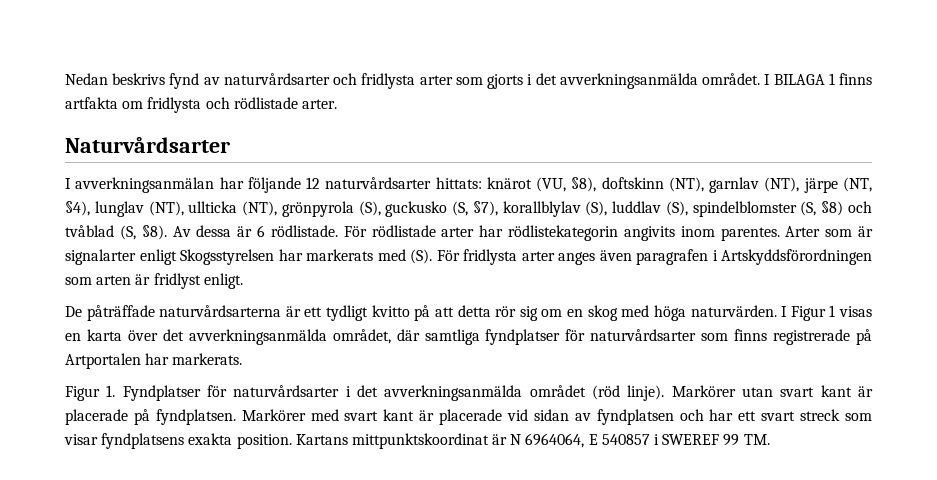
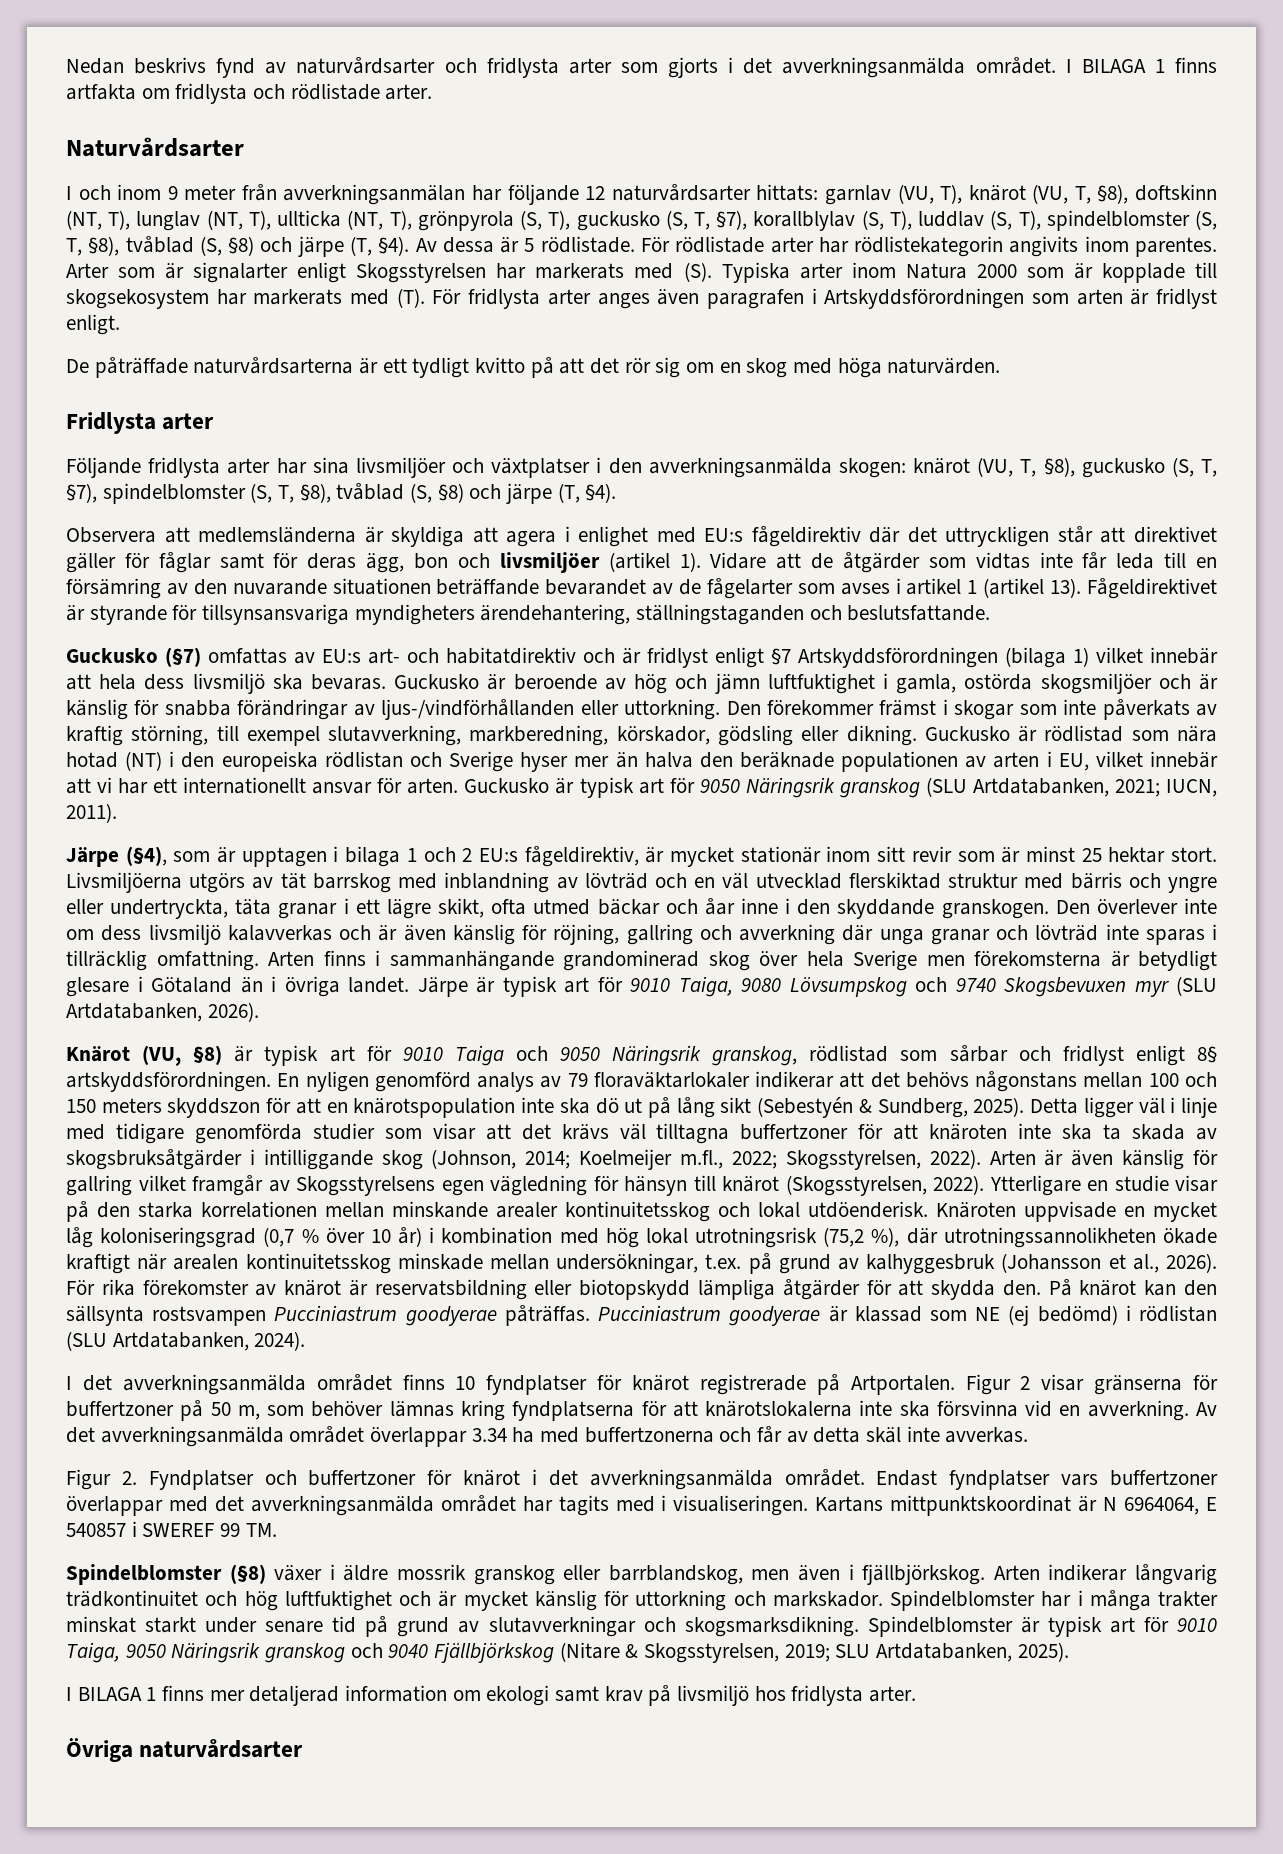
(71, 183) none -> [78,184,277,201] och inom 9 meter från
[486,177,567,192] knärot (VU, -> [824,184,1091,205] garnlav (VU, T), knärot (VU, T,
[668,177,872,193] [65,201,469,217] (NT), garnlav (NT), järpe (NT, §4), lunglav (NT), ullticka (NT), grönpyrola (S), guckusko (S, -> [66,210,710,231] (NT, T), lunglav (NT, T), ullticka (NT, T), grönpyrola (S, T), guckusko (S, T,
[585,201,872,217] [65,225,167,240] (S), luddlav (S), spindelblomster (S, §8) och tvåblad (S, §8). -> [861,210,1218,231] [66,236,410,257] (S, T), luddlav (S, T), spindelblomster (S, T, §8), tvåblad (S, §8) och järpe (T, §4).
[257,225,265,237] 6 -> [524,238,535,252] 5
(432, 256) none -> [721,262,1217,283] [66,288,425,309] Typiska arter inom Natura 2000 som är kopplade till skogsekosystem har markerats med (T).
[457,305,491,317] detta -> [590,358,620,374] det
[781,305,872,321] [65,329,873,345] [65,353,243,369] [65,385,874,401] [65,409,873,425] [64,433,292,449] I Figur 1 visas en karta över det avverkningsanmälda området, där samtliga fyndplatser för naturvårdsarter som finns registrerade på Artportalen har markerats. // Figur 1. Fyndplatser för naturvårdsarter i det avverkningsanmälda området (röd linje). Markörer utan svart kant är placerade på fyndplatsen. Markörer med svart kant är placerade vid sidan av fyndplatsen och har ett svart streck som visar fyndplatsens exakta position. -> [66,412,215,434] [66,457,1217,478] [66,483,617,504] [66,526,1217,547] [66,552,1217,573] [66,578,1217,599] [66,604,991,625] [66,647,1218,668] [66,673,1218,694] [66,699,1217,720] [66,725,1217,746] [66,751,1218,772] [66,777,1217,798] [66,803,117,823] [66,846,1217,867] [66,872,1217,893] [66,898,1217,919] [66,924,1217,945] [66,950,1217,971] [66,976,1217,997] [66,1002,259,1022] [66,1045,1217,1066] [66,1071,1217,1092] [66,1097,1218,1118] [66,1123,1217,1144] [66,1149,1218,1170] [66,1175,1218,1196] [66,1201,1217,1222] [66,1227,1217,1248] [66,1253,1218,1274] [66,1279,1218,1300] [66,1305,1218,1326] [66,1331,306,1351] [66,1374,1218,1395] [66,1400,1218,1421] [66,1426,1029,1447] [66,1469,1219,1490] [66,1495,809,1516] // Fridlysta arter // Följande fridlysta arter har sina livsmiljöer och växtplatser i den avverkningsanmälda skogen: knärot (VU, T, §8), guckusko (S, T, §7), spindelblomster (S, T, §8), tvåblad (S, §8) och järpe (T, §4). // Observera att medlemsländerna är skyldiga att agera i enlighet med EU:s fågeldirektiv där det uttryckligen står att direktivet gäller för fåglar samt för deras ägg, bon och livsmiljöer (artikel 1). Vidare att de åtgärder som vidtas inte får leda till en försämring av den nuvarande situationen beträffande bevarandet av de fågelarter som avses i artikel 1 (artikel 13). Fågeldirektivet är styrande för tillsynsansvariga myndigheters ärendehantering, ställningstaganden och beslutsfattande. // Guckusko (§7) omfattas av EU:s art- och habitatdirektiv och är fridlyst enligt §7 Artskyddsförordningen (bilaga 1) vilket innebär att hela dess livsmiljö ska bevaras. Guckusko är beroende av hög och jämn luftfuktighet i gamla, ostörda skogsmiljöer och är känslig för snabba förändringar av ljus-/vindförhållanden eller uttorkning. Den förekommer främst i skogar som inte påverkats av kraftig störning, till exempel slutavverkning, markberedning, körskador, gödsling eller dikning. Guckusko är rödlistad som nära hotad (NT) i den europeiska rödlistan och Sverige hyser mer än halva den beräknade populationen av arten i EU, vilket innebär att vi har ett internationellt ansvar för arten. Guckusko är typisk art för 9050 Näringsrik granskog (SLU Artdatabanken, 2021; IUCN, 2011). // Järpe (§4), som är upptagen i bilaga 1 och 2 EU:s fågeldirektiv, är mycket stationär inom sitt revir som är minst 25 hektar stort. Livsmiljöerna utgörs av tät barrskog med inblandning av lövträd och en väl utvecklad flerskiktad struktur med bärris och yngre eller undertryckta, täta granar i ett lägre skikt, ofta utmed bäckar och åar inne i den skyddande granskogen. Den överlever inte om dess livsmiljö kalavverkas och är även känslig för röjning, gallring och avverkning där unga granar och lövträd inte sparas i tillräcklig omfattning. Arten finns i sammanhängande grandominerad skog över hela Sverige men förekomsterna är betydligt glesare i Götaland än i övriga landet. Järpe är typisk art för 9010 Taiga, 9080 Lövsumpskog och 9740 Skogsbevuxen myr (SLU Artdatabanken, 2026). // Knärot (VU, §8) är typisk art för 9010 Taiga och 9050 Näringsrik granskog, rödlistad som sårbar och fridlyst enligt 8§ artskyddsförordningen. En nyligen genomförd analys av 79 floraväktarlokaler indikerar att det behövs någonstans mellan 100 och 150 meters skyddszon för att en knärotspopulation inte ska dö ut på lång sikt (Sebestyén & Sundberg, 2025). Detta ligger väl i linje med tidigare genomförda studier som visar att det krävs väl tilltagna buffertzoner för att knäroten inte ska ta skada av skogsbruksåtgärder i intilliggande skog (Johnson, 2014; Koelmeijer m.fl., 2022; Skogsstyrelsen, 2022). Arten är även känslig för gallring vilket framgår av Skogsstyrelsens egen vägledning för hänsyn till knärot (Skogsstyrelsen, 2022). Ytterligare en studie visar på den starka korrelationen mellan minskande arealer kontinuitetsskog och lokal utdöenderisk. Knäroten uppvisade en mycket låg koloniseringsgrad (0,7 % över 10 år) i kombination med hög lokal utrotningsrisk (75,2 %), där utrotningssannolikheten ökade kraftigt när arealen kontinuitetsskog minskade mellan undersökningar, t.ex. på grund av kalhyggesbruk (Johansson et al., 2026). För rika förekomster av knärot är reservatsbildning eller biotopskydd lämpliga åtgärder för att skydda den. På knärot kan den sällsynta rostsvampen Pucciniastrum goodyerae påträffas. Pucciniastrum goodyerae är klassad som NE (ej bedömd) i rödlistan (SLU Artdatabanken, 2024). // I det avverkningsanmälda området finns 10 fyndplatser för knärot registrerade på Artportalen. Figur 2 visar gränserna för buffertzoner på 50 m, som behöver lämnas kring fyndplatserna för att knärotslokalerna inte ska försvinna vid en avverkning. Av det avverkningsanmälda området överlappar 3.34 ha med buffertzonerna och får av detta skäl inte avverkas. // Figur 2. Fyndplatser och buffertzoner för knärot i det avverkningsanmälda området. Endast fyndplatser vars buffertzoner överlappar med det avverkningsanmälda området har tagits med i visualiseringen.
(770, 439) none -> [66,1564,1217,1585] [66,1590,1218,1611] [66,1616,1217,1637] [66,1642,1069,1663] [66,1685,917,1706] [66,1738,304,1762] // Spindelblomster (§8) växer i äldre mossrik granskog eller barrblandskog, men även i fjällbjörkskog. Arten indikerar långvarig trädkontinuitet och hög luftfuktighet och är mycket känslig för uttorkning och markskador. Spindelblomster har i många trakter minskat starkt under senare tid på grund av slutavverkningar och skogsmarksdikning. Spindelblomster är typisk art för 9010 Taiga, 9050 Näringsrik granskog och 9040 Fjällbjörkskog (Nitare & Skogsstyrelsen, 2019; SLU Artdatabanken, 2025). // I BILAGA 1 finns mer detaljerad information om ekologi samt krav på livsmiljö hos fridlysta arter. // Övriga naturvårdsarter

